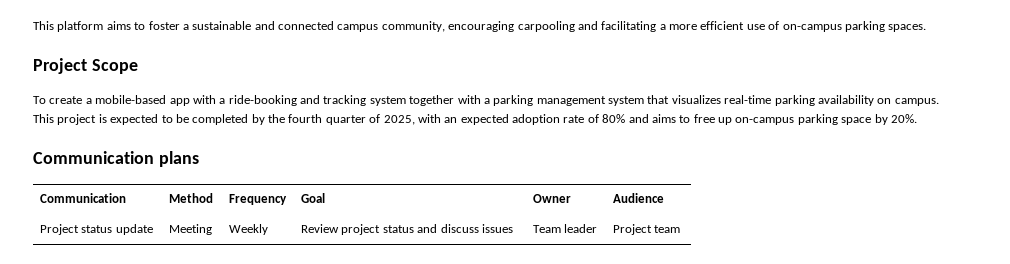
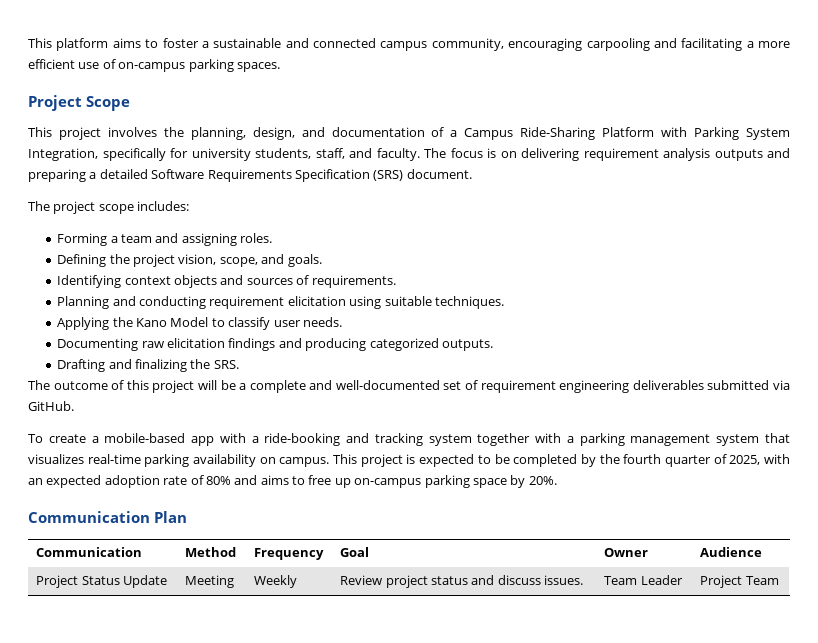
(138, 66) none -> [28,127,790,140] [28,148,790,161] [28,169,472,182] [28,201,190,214] [57,233,273,246] [57,254,322,267] [57,275,396,288] [57,296,504,309] [57,317,342,330] [57,338,493,351] [57,359,239,372] [28,380,790,393] [28,401,74,411] // This project involves the planning, design, and documentation of a Campus Ride-Sharing Platform with Parking System Integration, specifically for university students, staff, and faculty. The focus is on delivering requirement analysis outputs and preparing a detailed Software Requirements Specification (SRS) document. // The project scope includes: // Forming a team and assigning roles. // Defining the project vision, scope, and goals. // Identifying context objects and sources of requirements. // Planning and conducting requirement elicitation using suitable techniques. // Applying the Kano Model to classify user needs. // Documenting raw elicitation findings and producing categorized outputs. // Drafting and finalizing the SRS. // The outcome of this project will be a complete and well-documented set of requirement engineering deliverables submitted via GitHub.
[158,151,199,167] plans -> [154,511,187,523] Plan
[81,224,153,235] status update -> [81,575,167,588] Status Update
[481,224,513,233] [533,224,598,233] [613,224,681,235] issues | Team leader | Project team -> [544,575,584,585] [604,575,683,585] [700,575,779,588] issues. | Team Leader | Project Team

